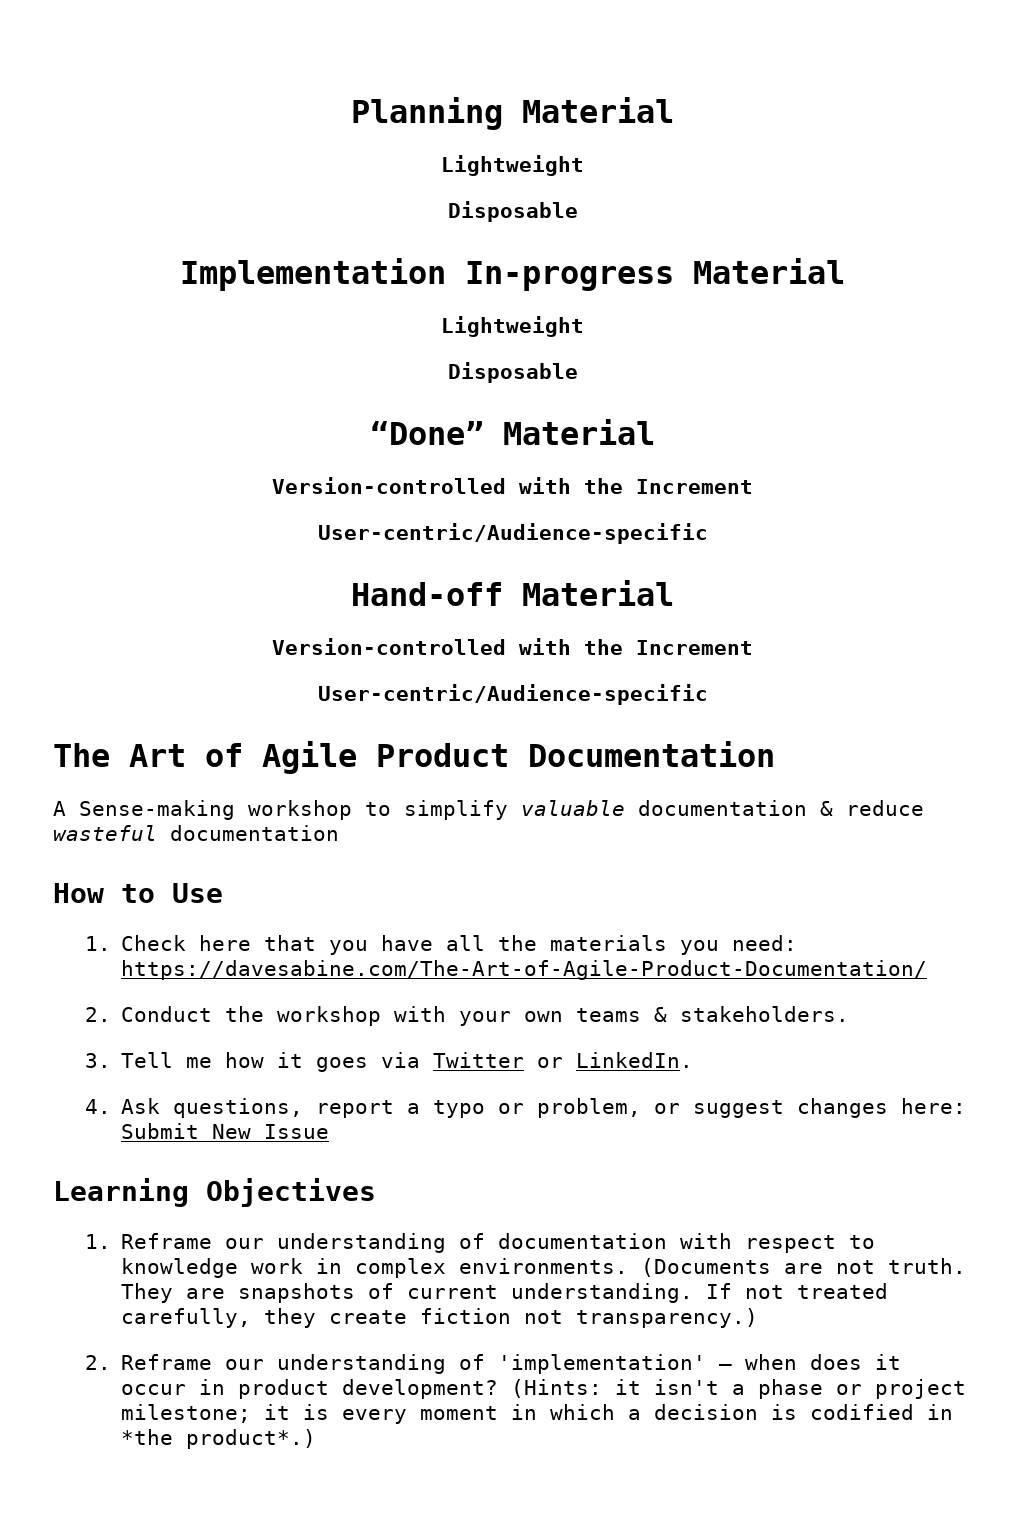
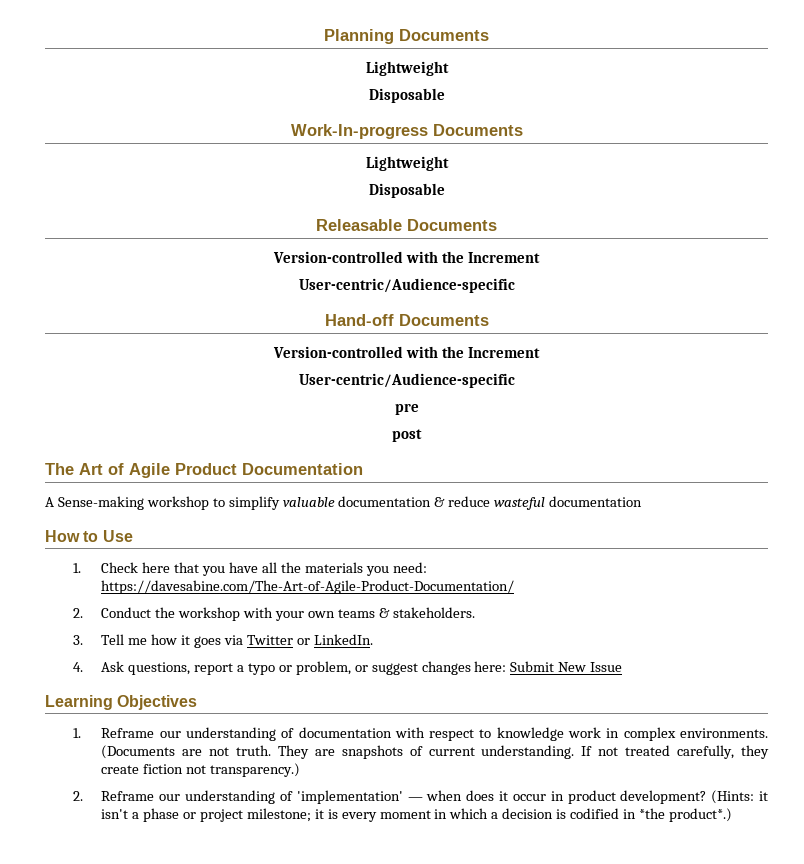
[522,97,674,123] [441,155,584,176] [447,201,578,222] [180,258,845,291] [441,316,584,337] [447,362,578,383] [370,419,655,445] Material // Lightweight // Disposable // Implementation In-progress Material // Lightweight // Disposable // “Done” Material -> [399,29,489,41] [365,61,449,76] [368,88,445,103] [290,124,523,139] [365,156,449,171] [368,183,445,198] [316,219,497,231] Documents // Lightweight // Disposable // Work-In-progress Documents // Lightweight // Disposable // Releasable Documents
[522,580,674,606] [272,638,753,655] [317,684,708,705] Material // Version-controlled with the Increment // User-centric/Audience-specific -> [398,314,489,326] [273,346,540,358] [298,373,515,388] [394,403,419,415] [392,429,422,442] Documents // Version-controlled with the Increment // User-centric/Audience-specific // pre // post

